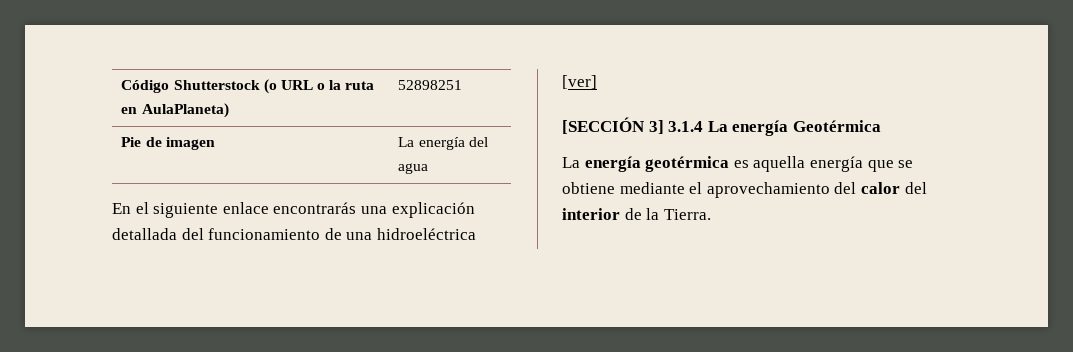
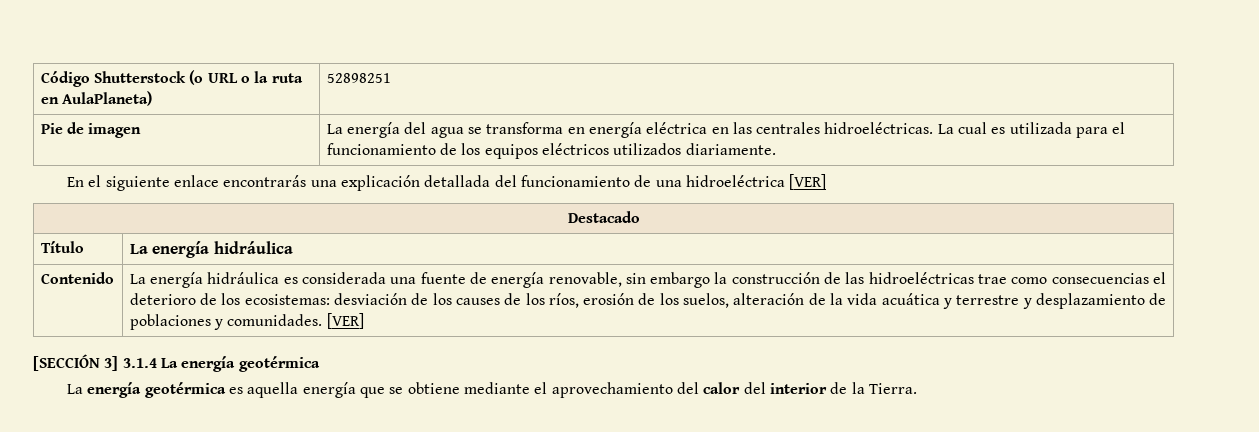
(429, 168) none -> [467,122,1126,138] [326,143,776,159] se transforma en energía eléctrica en las centrales hidroeléctricas. La cual es utilizada para el funcionamiento de los equipos eléctricos utilizados diariamente.
[562,75,597,89] [ver] -> [789,174,827,190] [567,211,640,223] [40,241,84,253] [129,241,293,258] [40,272,114,284] [129,272,1167,288] [129,293,1167,309] [129,313,364,330] [VER] // Destacado // Título | La energía hidráulica // Contenido | La energía hidráulica es considerada una fuente de energía renovable, sin embargo la construcción de las hidroeléctricas trae como consecuencias el deterioro de los ecosistemas: desviación de los causes de los ríos, erosión de los suelos, alteración de la vida acuática y terrestre y desplazamiento de poblaciones y comunidades. [VER]
[792,120,881,132] Geotérmica -> [238,356,320,372] geotérmica

